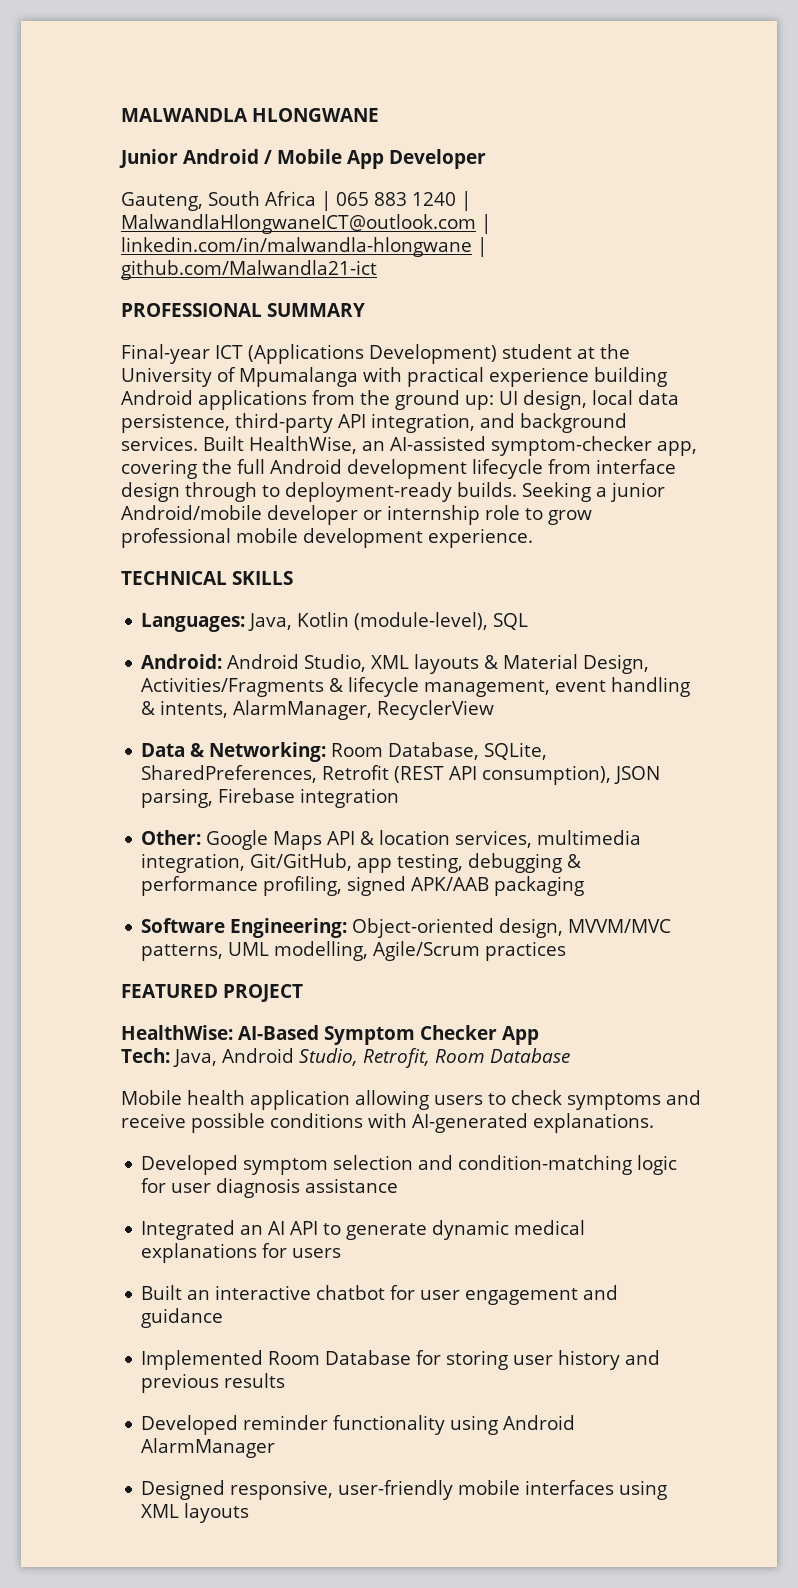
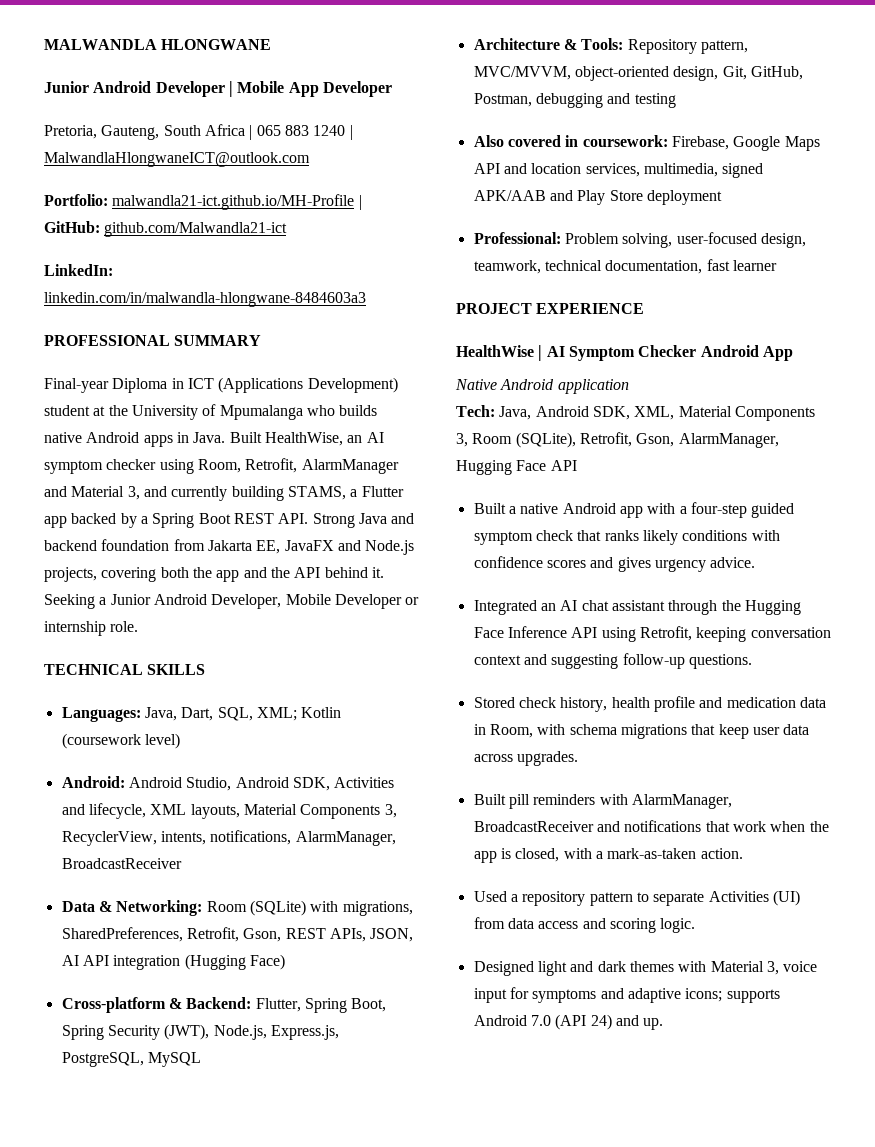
[264,150,272,164] / -> [155,81,233,97] Developer |
(486, 159) none -> [44,125,97,139] Pretoria,
[481,214,491,234] [121,237,487,257] | linkedin.com/in/malwandla-hlongwane | -> [44,194,362,210] [44,221,100,233] // Portfolio: malwandla21-ict.github.io/MH-Profile | GitHub:
(377, 270) none -> [44,264,113,276] [44,292,366,307] // LinkedIn: linkedin.com/in/malwandla-hlongwane-8484603a3
(210, 354) none -> [112,378,184,393] Diploma in
[363,367,667,387] [121,390,679,410] [121,413,627,433] [121,436,697,456] [121,459,676,479] [121,482,665,502] [121,505,592,525] [121,528,533,548] [121,571,293,585] [141,612,529,632] [141,654,650,674] [141,677,691,697] [141,700,495,720] [141,742,548,762] [141,765,661,785] [141,788,400,808] [141,830,202,845] with practical experience building Android applications from the ground up: UI design, local data persistence, third-party API integration, and background services. Built HealthWise, an AI-assisted symptom-checker app, covering the full Android development lifecycle from interface design through to deployment-ready builds. Seeking a junior Android/mobile developer or internship role to grow professional mobile development experience. // TECHNICAL SKILLS // Languages: Java, Kotlin (module-level), SQL // Android: Android Studio, XML layouts & Material Design, Activities/Fragments & lifecycle management, event handling & intents, AlarmManager, RecyclerView // Data & Networking: Room Database, SQLite, SharedPreferences, Retrofit (REST API consumption), JSON parsing, Firebase integration // Other: -> [306,405,378,416] [44,432,384,447] [44,458,399,474] [44,486,404,501] [44,513,415,528] [44,539,415,555] [44,567,384,582] [44,594,420,609] [44,621,139,636] [44,664,206,675] [61,707,342,722] [61,733,180,749] [61,776,395,791] [61,803,397,819] [61,830,396,846] [61,858,182,869] [61,900,413,916] [61,927,414,942] [61,954,285,970] [61,997,387,1013] [61,1024,339,1040] [61,1052,201,1067] [473,38,748,54] [473,66,803,81] [473,93,676,108] [473,135,729,150] who builds native Android apps in Java. Built HealthWise, an AI symptom checker using Room, Retrofit, AlarmManager and Material 3, and currently building STAMS, a Flutter app backed by a Spring Boot REST API. Strong Java and backend foundation from Jakarta EE, JavaFX and Node.js projects, covering both the app and the API behind it. Seeking a Junior Android Developer, Mobile Developer or internship role. // TECHNICAL SKILLS // Languages: Java, Dart, SQL, XML; Kotlin (coursework level) // Android: Android Studio, Android SDK, Activities and lifecycle, XML layouts, Material Components 3, RecyclerView, intents, notifications, AlarmManager, BroadcastReceiver // Data & Networking: Room (SQLite) with migrations, SharedPreferences, Retrofit, Gson, REST APIs, JSON, AI API integration (Hugging Face) // Cross-platform & Backend: Flutter, Spring Boot, Spring Security (JWT), Node.js, Express.js, PostgreSQL, MySQL // Architecture & Tools: Repository pattern, MVC/MVVM, object-oriented design, Git, GitHub, Postman, debugging and testing // Also covered in coursework: Firebase,
[360,831,375,845] & -> [503,163,527,174] and
[537,830,642,845] [141,853,582,873] [141,876,585,896] [141,918,672,938] [141,941,567,961] [121,984,303,1002] [121,1025,319,1040] multimedia integration, Git/GitHub, app testing, debugging & performance profiling, signed APK/AAB packaging // Software Engineering: Object-oriented design, MVVM/MVC patterns, UML modelling, Agile/Scrum practices // FEATURED PROJECT // HealthWise: AI-Based -> [643,163,764,178] [473,190,722,205] [473,232,806,248] [473,259,777,274] [456,303,645,314] [456,345,565,361] multimedia, signed APK/AAB and Play Store deployment // Professional: Problem solving, user-focused design, teamwork, technical documentation, fast learner // PROJECT EXPERIENCE // HealthWise | AI
[502,1026,539,1045] App -> [700,345,793,361] [455,379,629,394] Android App // Native Android application
[298,1048,570,1068] [121,1090,701,1110] [121,1113,654,1133] [141,1155,678,1175] [141,1178,399,1198] [141,1220,586,1240] [141,1243,342,1263] [141,1285,619,1305] [141,1308,224,1328] [141,1350,661,1370] [141,1373,286,1393] [141,1415,576,1435] [141,1438,276,1458] [141,1480,668,1500] [141,1503,250,1523] Studio, Retrofit, Room Database // Mobile health application allowing users to check symptoms and receive possible conditions with AI-generated explanations. // Developed symptom selection and condition-matching logic for user diagnosis assistance // Integrated an AI API to generate dynamic medical explanations for users // Built an interactive chatbot for user engagement and guidance // Implemented Room Database for storing user history and previous results // Developed reminder functionality using Android AlarmManager // Designed responsive, user-friendly mobile interfaces using XML layouts -> [592,406,815,421] [456,432,779,448] [456,460,577,475] [473,502,795,518] [473,530,780,545] [473,556,756,572] [473,600,801,615] [473,626,831,642] [473,653,752,669] [473,696,826,712] [473,724,810,739] [473,751,578,766] [473,794,732,809] [473,820,829,832] [473,848,743,863] [473,890,800,906] [473,917,696,933] [473,961,818,976] [473,987,780,1003] [473,1014,664,1030] SDK, XML, Material Components 3, Room (SQLite), Retrofit, Gson, AlarmManager, Hugging Face API // Built a native Android app with a four-step guided symptom check that ranks likely conditions with confidence scores and gives urgency advice. // Integrated an AI chat assistant through the Hugging Face Inference API using Retrofit, keeping conversation context and suggesting follow-up questions. // Stored check history, health profile and medication data in Room, with schema migrations that keep user data across upgrades. // Built pill reminders with AlarmManager, BroadcastReceiver and notifications that work when the app is closed, with a mark-as-taken action. // Used a repository pattern to separate Activities (UI) from data access and scoring logic. // Designed light and dark themes with Material 3, voice input for symptoms and adaptive icons; supports Android 7.0 (API 24) and up.

